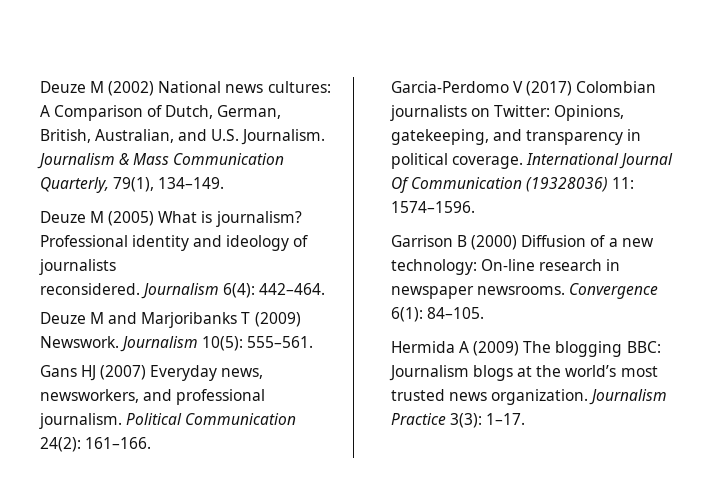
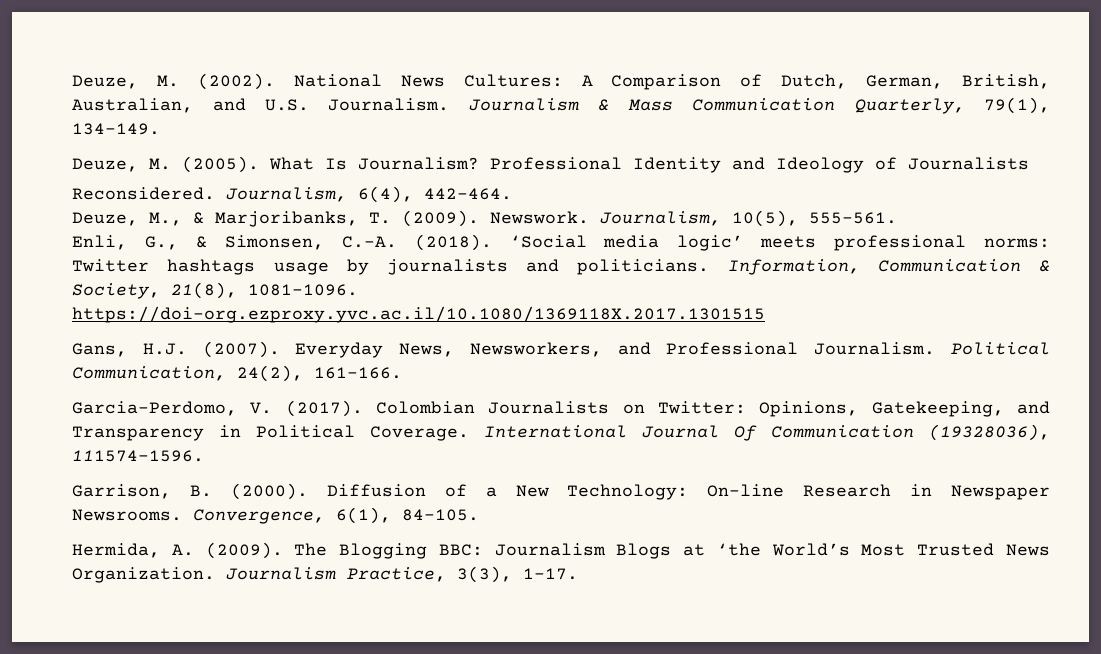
[39,81,331,96] Deuze M (2002) National news cultures: -> [72,73,563,90] Deuze, M. (2002). National News Cultures:
[39,211,302,227] [39,235,309,251] [38,259,116,275] [39,283,326,299] [39,312,301,328] [39,336,314,352] [39,365,264,381] [39,389,266,405] [38,413,297,429] [39,437,151,452] [390,81,657,96] [389,105,625,121] [390,129,642,145] [390,153,674,169] [390,177,635,193] [390,201,475,213] [390,235,654,250] [390,259,621,275] [390,283,659,299] [390,307,484,322] [390,341,661,357] [388,365,658,381] [390,389,668,405] [390,413,482,428] Deuze M (2005) What is journalism? Professional identity and ideology of journalists // reconsidered. Journalism 6(4): 442–464. // Deuze M and Marjoribanks T (2009) Newswork. Journalism 10(5): 555–561. // Gans HJ (2007) Everyday news, newsworkers, and professional journalism. Political Communication 24(2): 161–166. // Garcia-Perdomo V (2017) Colombian journalists on Twitter: Opinions, gatekeeping, and transparency in political coverage. International Journal Of Communication (19328036) 11: 1574–1596. // Garrison B (2000) Diffusion of a new technology: On-line research in newspaper newsrooms. Convergence 6(1): 84–105. // Hermida A (2009) The blogging BBC: Journalism blogs at the world’s most trusted news organization. Journalism Practice 3(3): -> [72,156,1030,173] [72,186,513,203] [72,210,898,227] [72,234,1051,251] [72,259,1050,275] [72,282,359,299] [72,306,766,323] [72,341,1050,358] [72,365,403,382] [72,400,1050,417] [72,424,1051,441] [72,450,205,462] [72,483,1050,500] [72,507,480,524] [72,542,1051,559] [72,566,513,583] Deuze, M. (2005). What Is Journalism? Professional Identity and Ideology of Journalists // Reconsidered. Journalism, 6(4), 442–464. // Deuze, M., & Marjoribanks, T. (2009). Newswork. Journalism, 10(5), 555–561. // Enli, G., & Simonsen, C.-A. (2018). ‘Social media logic’ meets professional norms: Twitter hashtags usage by journalists and politicians. Information, Communication & Society, 21(8), 1081–1096. https://doi-org.ezproxy.yvc.ac.il/10.1080/1369118X.2017.1301515 // Gans, H.J. (2007). Everyday News, Newsworkers, and Professional Journalism. Political Communication, 24(2), 161-166. // Garcia-Perdomo, V. (2017). Colombian Journalists on Twitter: Opinions, Gatekeeping, and Transparency in Political Coverage. International Journal Of Communication (19328036), 111574-1596. // Garrison, B. (2000). Diffusion of a New Technology: On-line Research in Newspaper Newsrooms. Convergence, 6(1), 84–105. // Hermida, A. (2009). The Blogging BBC: Journalism Blogs at ‘the World’s Most Trusted News Organization. Journalism Practice, 3(3),

